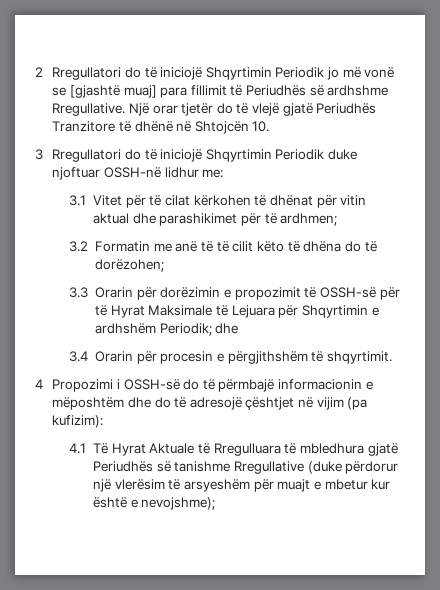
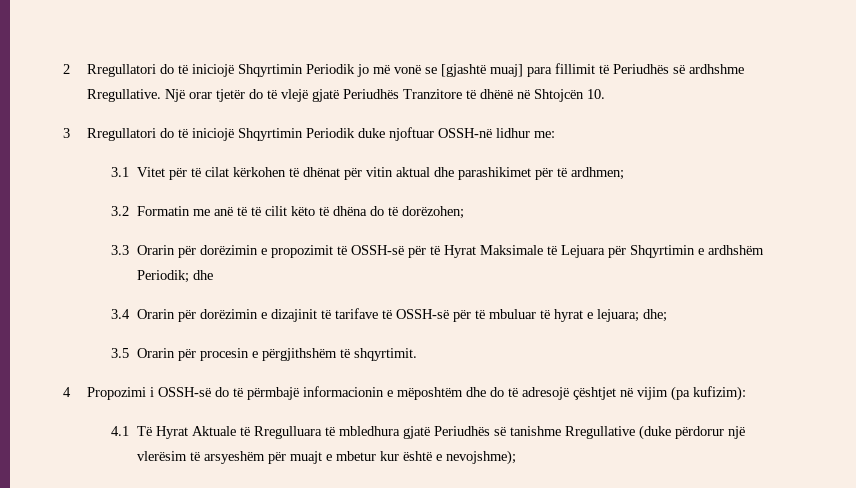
(157, 357) none -> [199,308,667,322] [111,348,196,361] dorëzimin e dizajinit të tarifave të OSSH-së për të mbuluar të hyrat e lejuara; dhe; // 3.5 Orarin për

